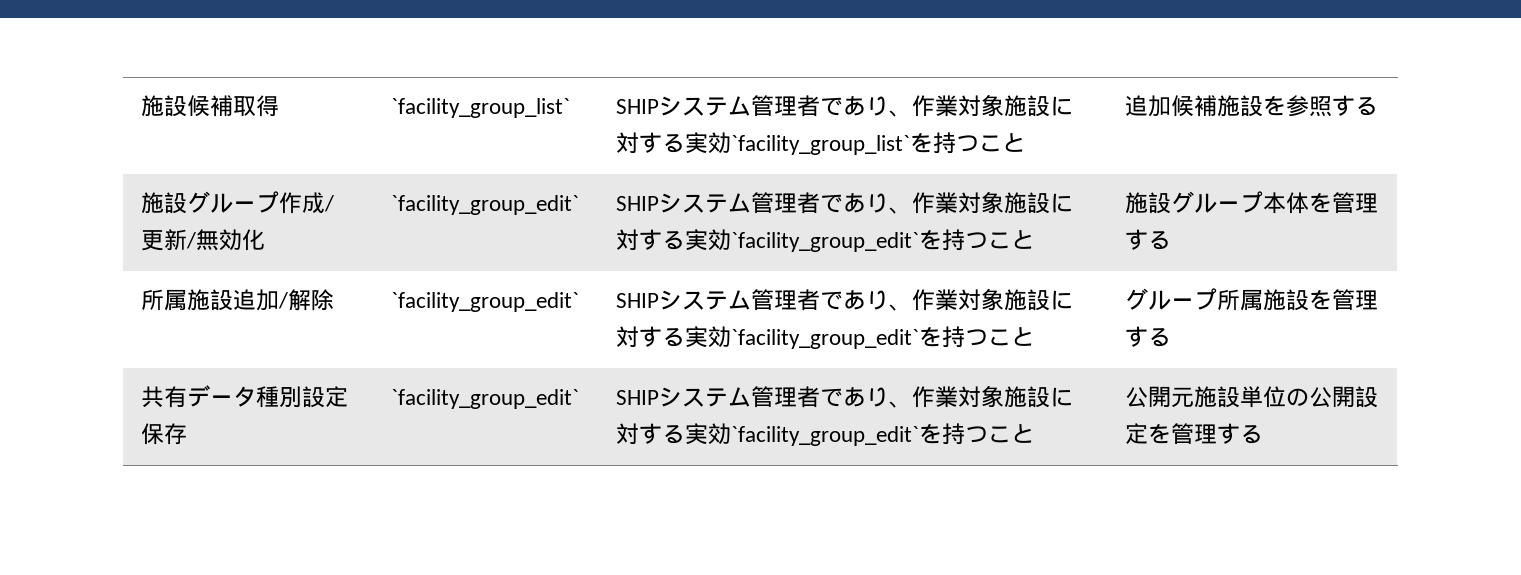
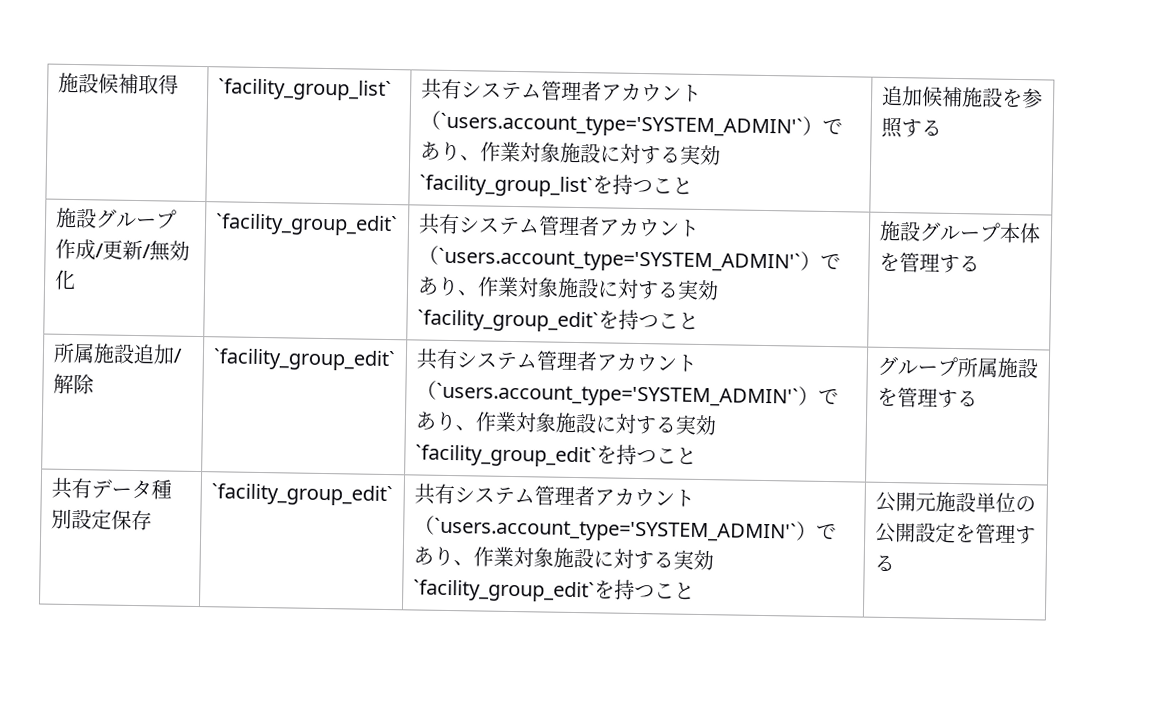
[616,95,821,117] SHIPシステム管理者 -> [420,78,702,103] [419,110,823,139] 共有システム管理者アカウント（`users.account_type='SYSTEM_ADMIN'`）
[616,192,821,214] SHIPシステム管理者 -> [417,213,700,238] [417,245,821,274] 共有システム管理者アカウント（`users.account_type='SYSTEM_ADMIN'`）
[616,289,821,311] SHIPシステム管理者 -> [415,348,698,373] [415,380,819,409] 共有システム管理者アカウント（`users.account_type='SYSTEM_ADMIN'`）
[616,386,821,408] SHIPシステム管理者 -> [413,483,695,508] [413,515,817,544] 共有システム管理者アカウント（`users.account_type='SYSTEM_ADMIN'`）

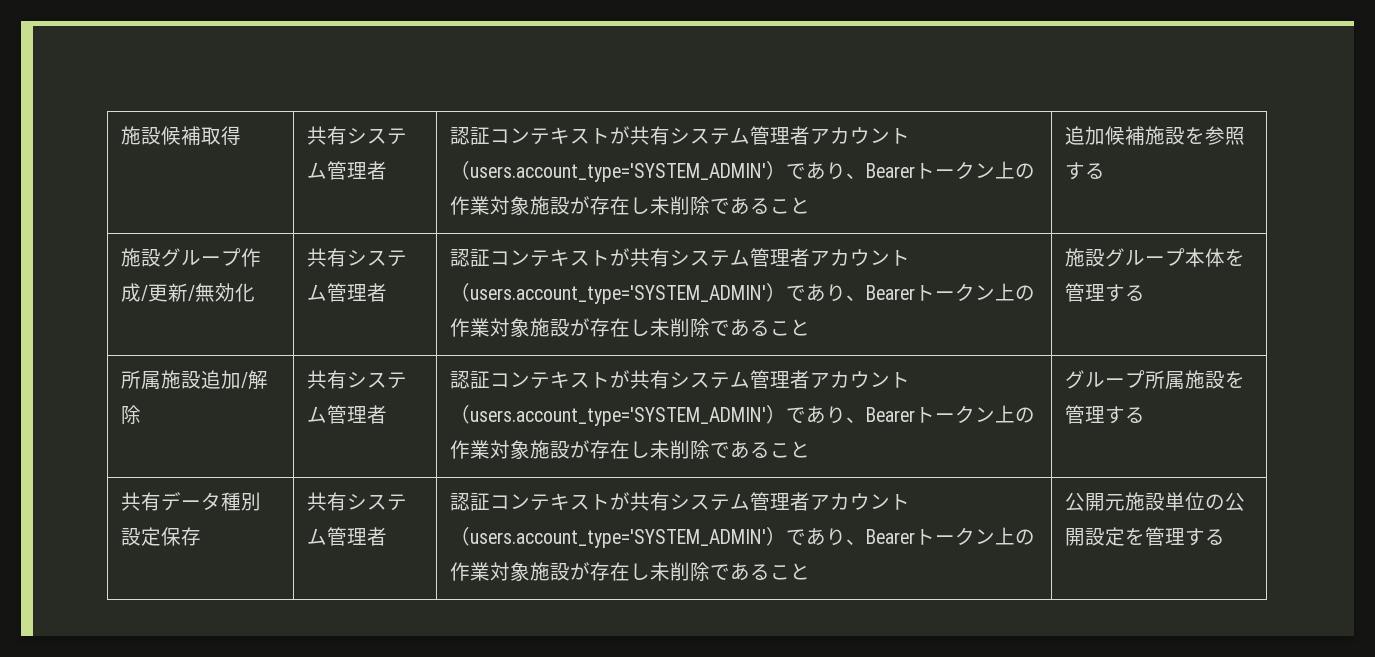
[217,78,392,102] [420,78,702,103] [419,110,843,139] [419,141,721,166] [418,174,653,198] `facility_group_list` | 共有システム管理者アカウント（`users.account_type='SYSTEM_ADMIN'`）であり、作業対象施設に対する実効`facility_group_list`を持つ -> [306,126,407,145] [306,161,387,180] [449,126,910,145] [449,161,1035,182] [449,196,770,215] 共有システム管理者 | 認証コンテキストが共有システム管理者アカウント（users.account_type='SYSTEM_ADMIN'）であり、Bearerトークン上の作業対象施設が存在し未削除である
[214,213,398,237] [417,213,700,238] [417,245,841,274] [416,276,719,301] [416,309,659,333] `facility_group_edit` | 共有システム管理者アカウント（`users.account_type='SYSTEM_ADMIN'`）であり、作業対象施設に対する実効`facility_group_edit`を持つ -> [306,248,407,267] [306,283,387,302] [449,248,910,267] [449,283,1035,304] [449,318,770,337] 共有システム管理者 | 認証コンテキストが共有システム管理者アカウント（users.account_type='SYSTEM_ADMIN'）であり、Bearerトークン上の作業対象施設が存在し未削除である
[212,348,396,372] [415,348,698,373] [415,380,839,409] [414,411,717,436] [414,444,657,468] `facility_group_edit` | 共有システム管理者アカウント（`users.account_type='SYSTEM_ADMIN'`）であり、作業対象施設に対する実効`facility_group_edit`を持つ -> [306,370,407,389] [306,405,387,424] [449,370,910,389] [449,405,1035,426] [449,440,770,459] 共有システム管理者 | 認証コンテキストが共有システム管理者アカウント（users.account_type='SYSTEM_ADMIN'）であり、Bearerトークン上の作業対象施設が存在し未削除である
[210,483,393,507] [413,483,695,508] [413,515,837,544] [412,546,714,571] [412,579,655,603] `facility_group_edit` | 共有システム管理者アカウント（`users.account_type='SYSTEM_ADMIN'`）であり、作業対象施設に対する実効`facility_group_edit`を持つ -> [306,492,407,511] [306,527,387,546] [449,492,910,511] [449,527,1035,548] [449,562,770,581] 共有システム管理者 | 認証コンテキストが共有システム管理者アカウント（users.account_type='SYSTEM_ADMIN'）であり、Bearerトークン上の作業対象施設が存在し未削除である

